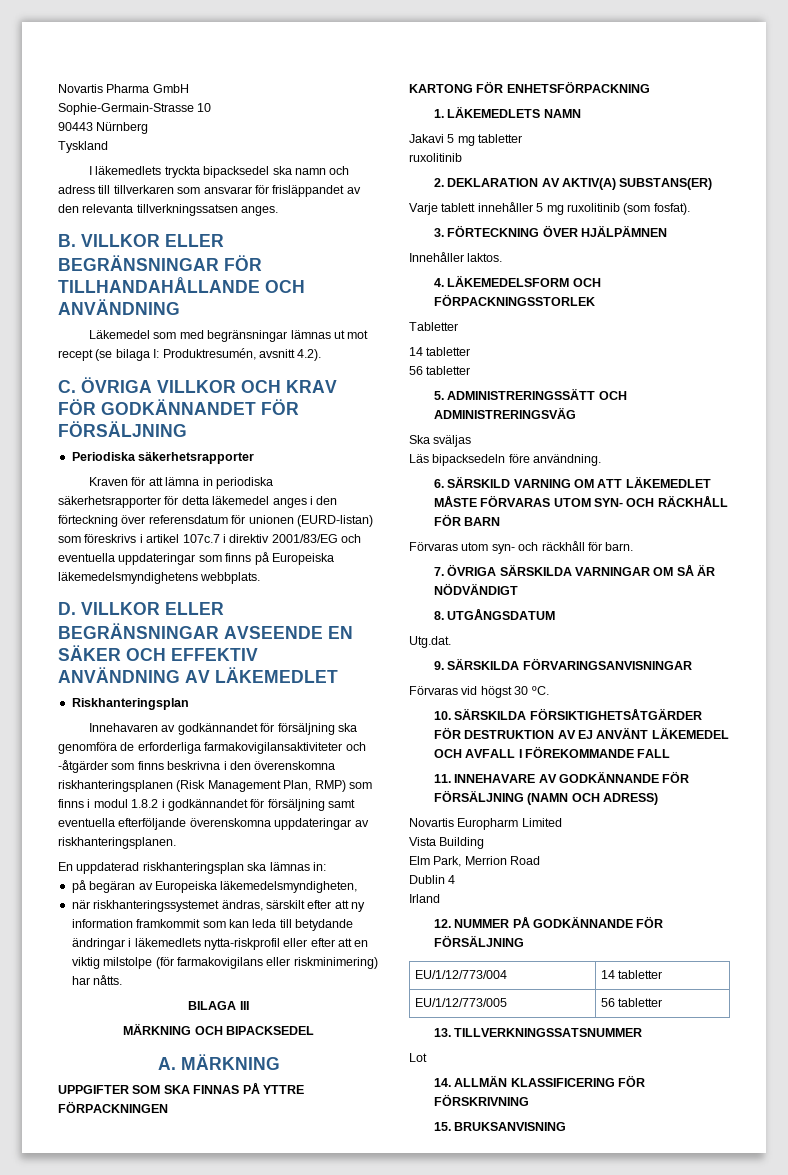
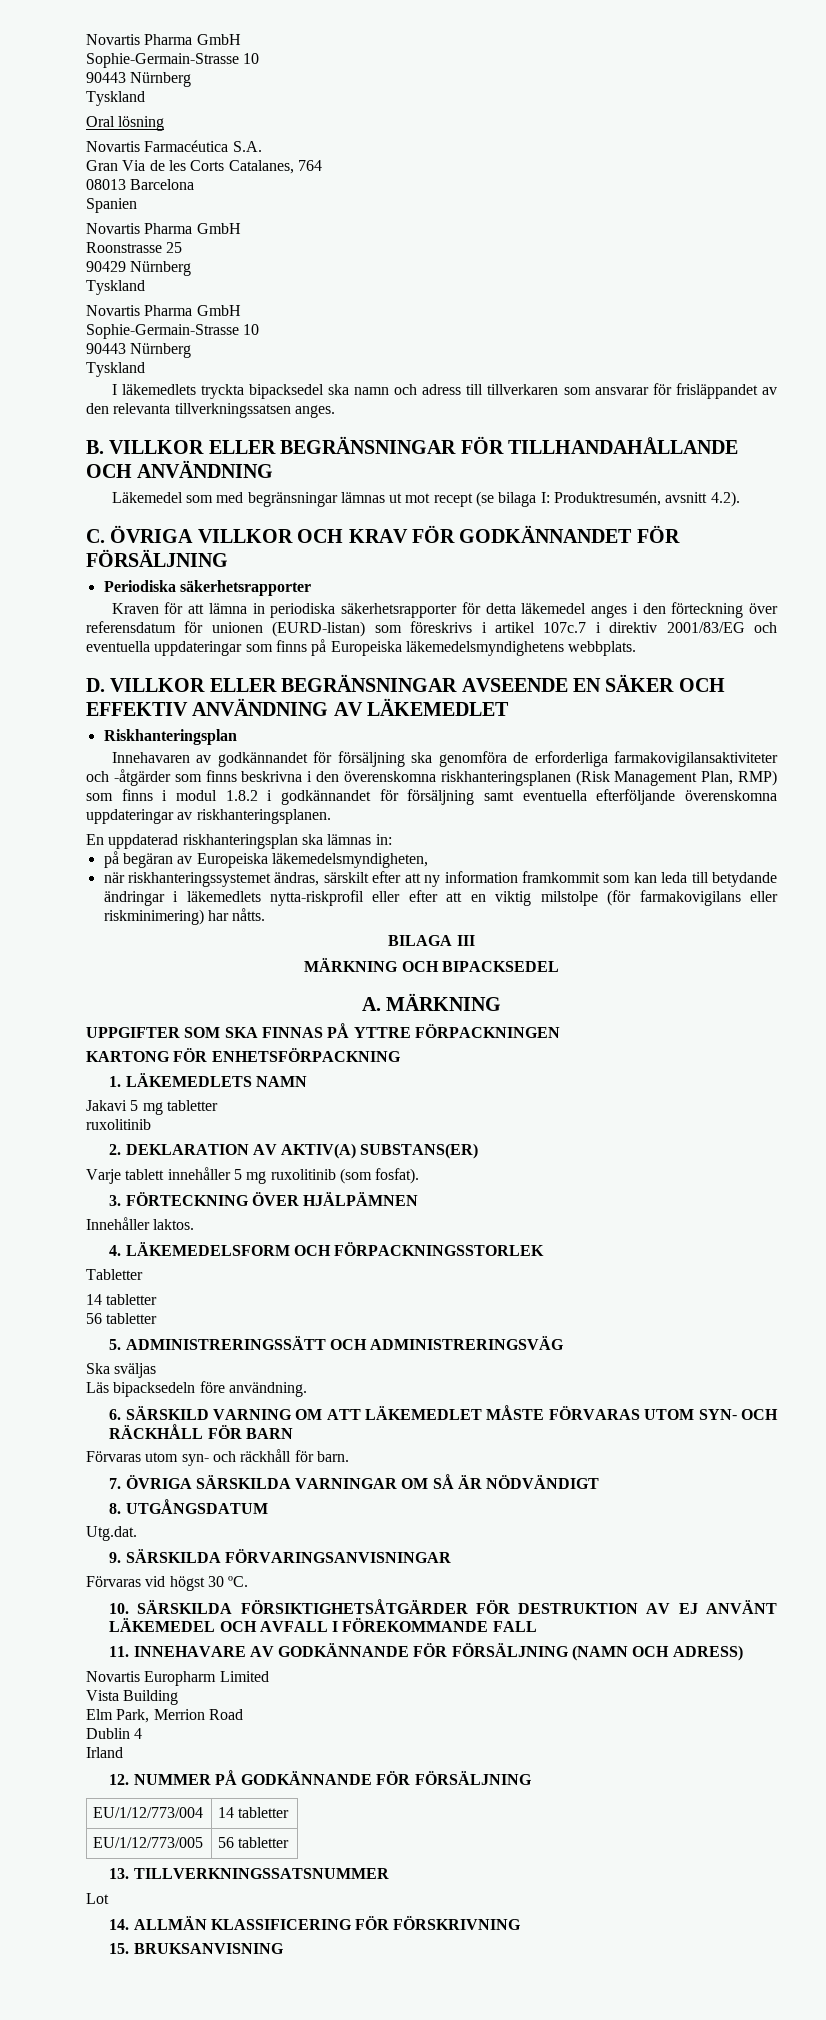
[58,84,189,93] [58,103,212,115] [58,122,149,134] [58,141,108,153] Novartis Pharma GmbH // Sophie-Germain-Strasse 10 // 90443 Nürnberg // Tyskland -> [86,34,241,45] [86,53,260,68] [86,72,192,87] [86,91,145,106] [86,116,165,131] [86,140,262,152] [86,160,322,174] [86,179,195,190] [86,198,137,213] [86,223,241,234] [86,242,183,253] [86,261,192,276] [86,280,145,295] [86,305,241,316] [86,324,260,339] [86,343,192,358] [86,362,145,377] Novartis Pharma GmbH // Sophie-Germain-Strasse 10 // 90443 Nürnberg // Tyskland // Oral lösning // Novartis Farmacéutica S.A. // Gran Via de les Corts Catalanes, 764 // 08013 Barcelona // Spanien // Novartis Pharma GmbH // Roonstrasse 25 // 90429 Nürnberg // Tyskland // Novartis Pharma GmbH // Sophie-Germain-Strasse 10 // 90443 Nürnberg // Tyskland

